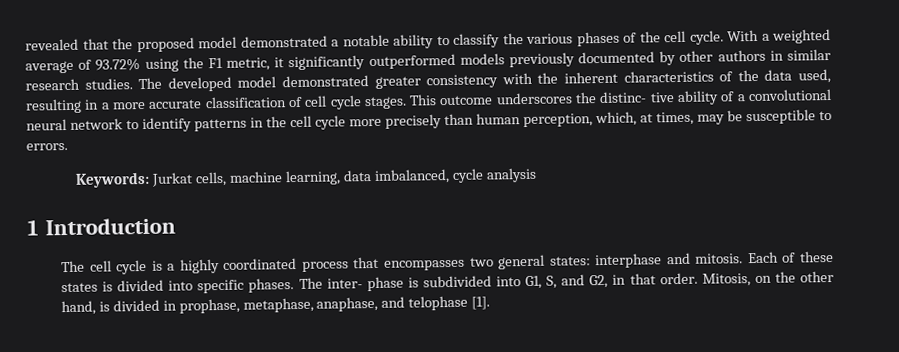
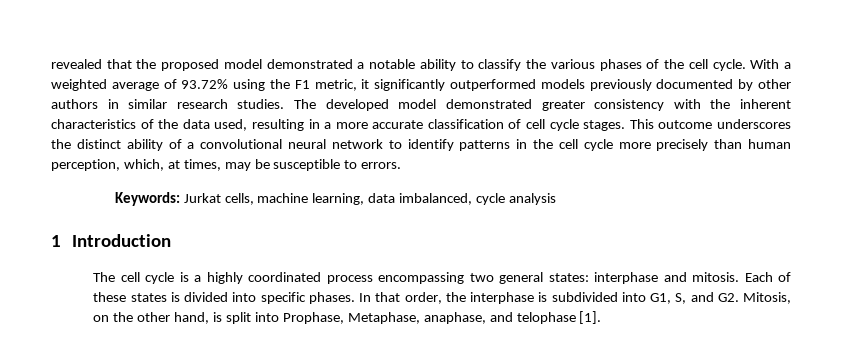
[599,91,675,104] distinc- tive -> [76,139,121,149] distinct
[353,256,465,271] that encompasses -> [378,272,465,284] encompassing
[298,276,404,292] The inter- phase -> [359,292,535,304] In that order, the interphase
[589,272,698,289] G2, in that order. -> [717,293,739,302] G2.
[112,297,314,314] divided in prophase, metaphase, -> [226,312,420,324] split into Prophase, Metaphase,

